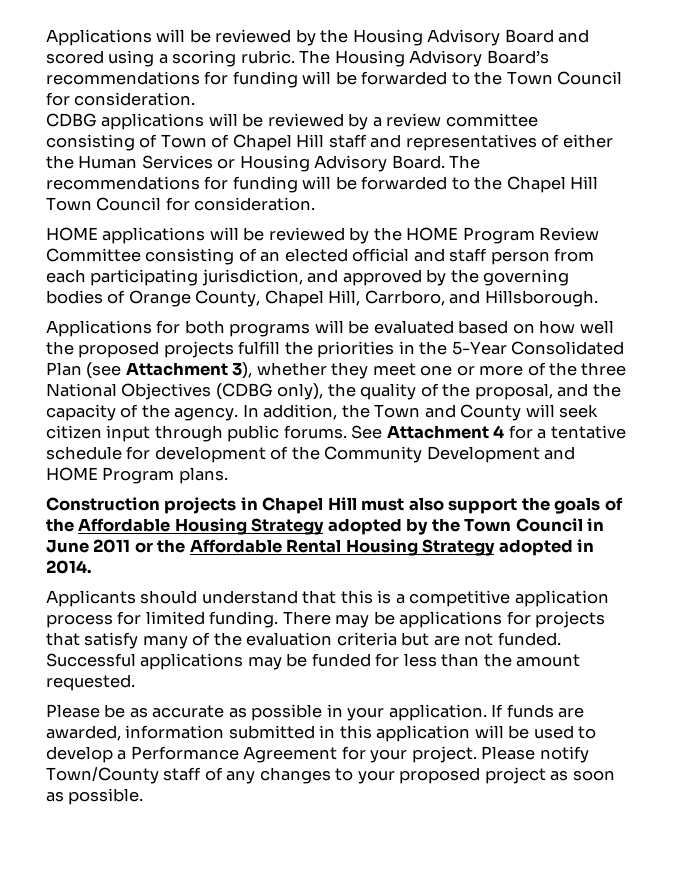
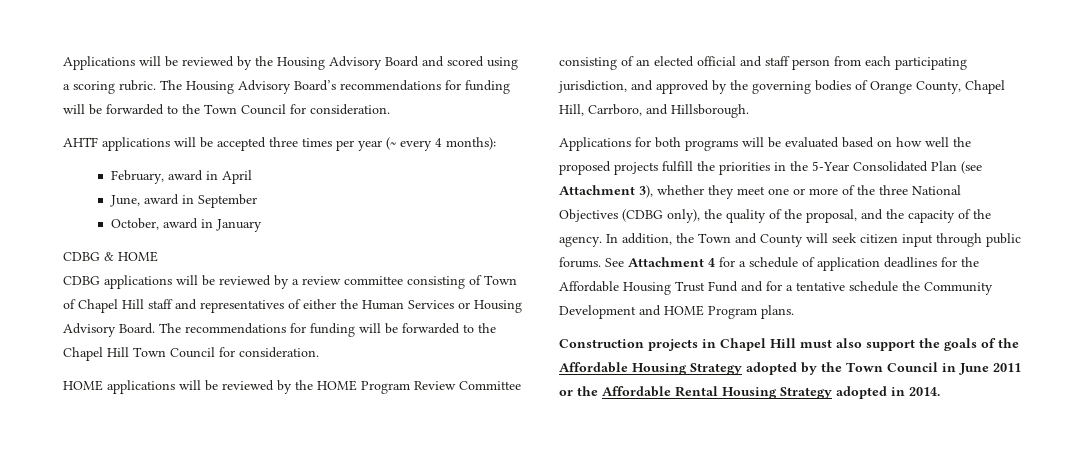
(196, 99) none -> [63,137,496,151] [110,170,252,184] [109,194,257,208] [110,218,262,232] [63,251,158,262] // AHTF applications will be accepted three times per year (~ every 4 months): // February, award in April // June, award in September // October, award in January // CDBG & HOME
[550,425,626,439] [46,446,289,463] tentative schedule for development of -> [749,257,979,271] [559,281,898,295] schedule of application deadlines for the Affordable Housing Trust Fund and for a tentative schedule
[46,590,609,607] [46,611,606,628] [46,632,561,649] [46,653,581,670] [46,674,135,691] [46,704,585,721] [46,725,597,742] [46,746,589,763] [46,767,615,784] [46,788,144,805] // Applicants should understand that this is a competitive application process for limited funding. There may be applications for projects that satisfy many of the evaluation criteria but are not funded. Successful applications may be funded for less than the amount requested. // Please be as accurate as possible in your application. If funds are awarded, information submitted in this application will be used to develop a Performance Agreement for your project. Please notify Town/County staff of any changes to your proposed project as soon as possible. -> (940, 391) none

